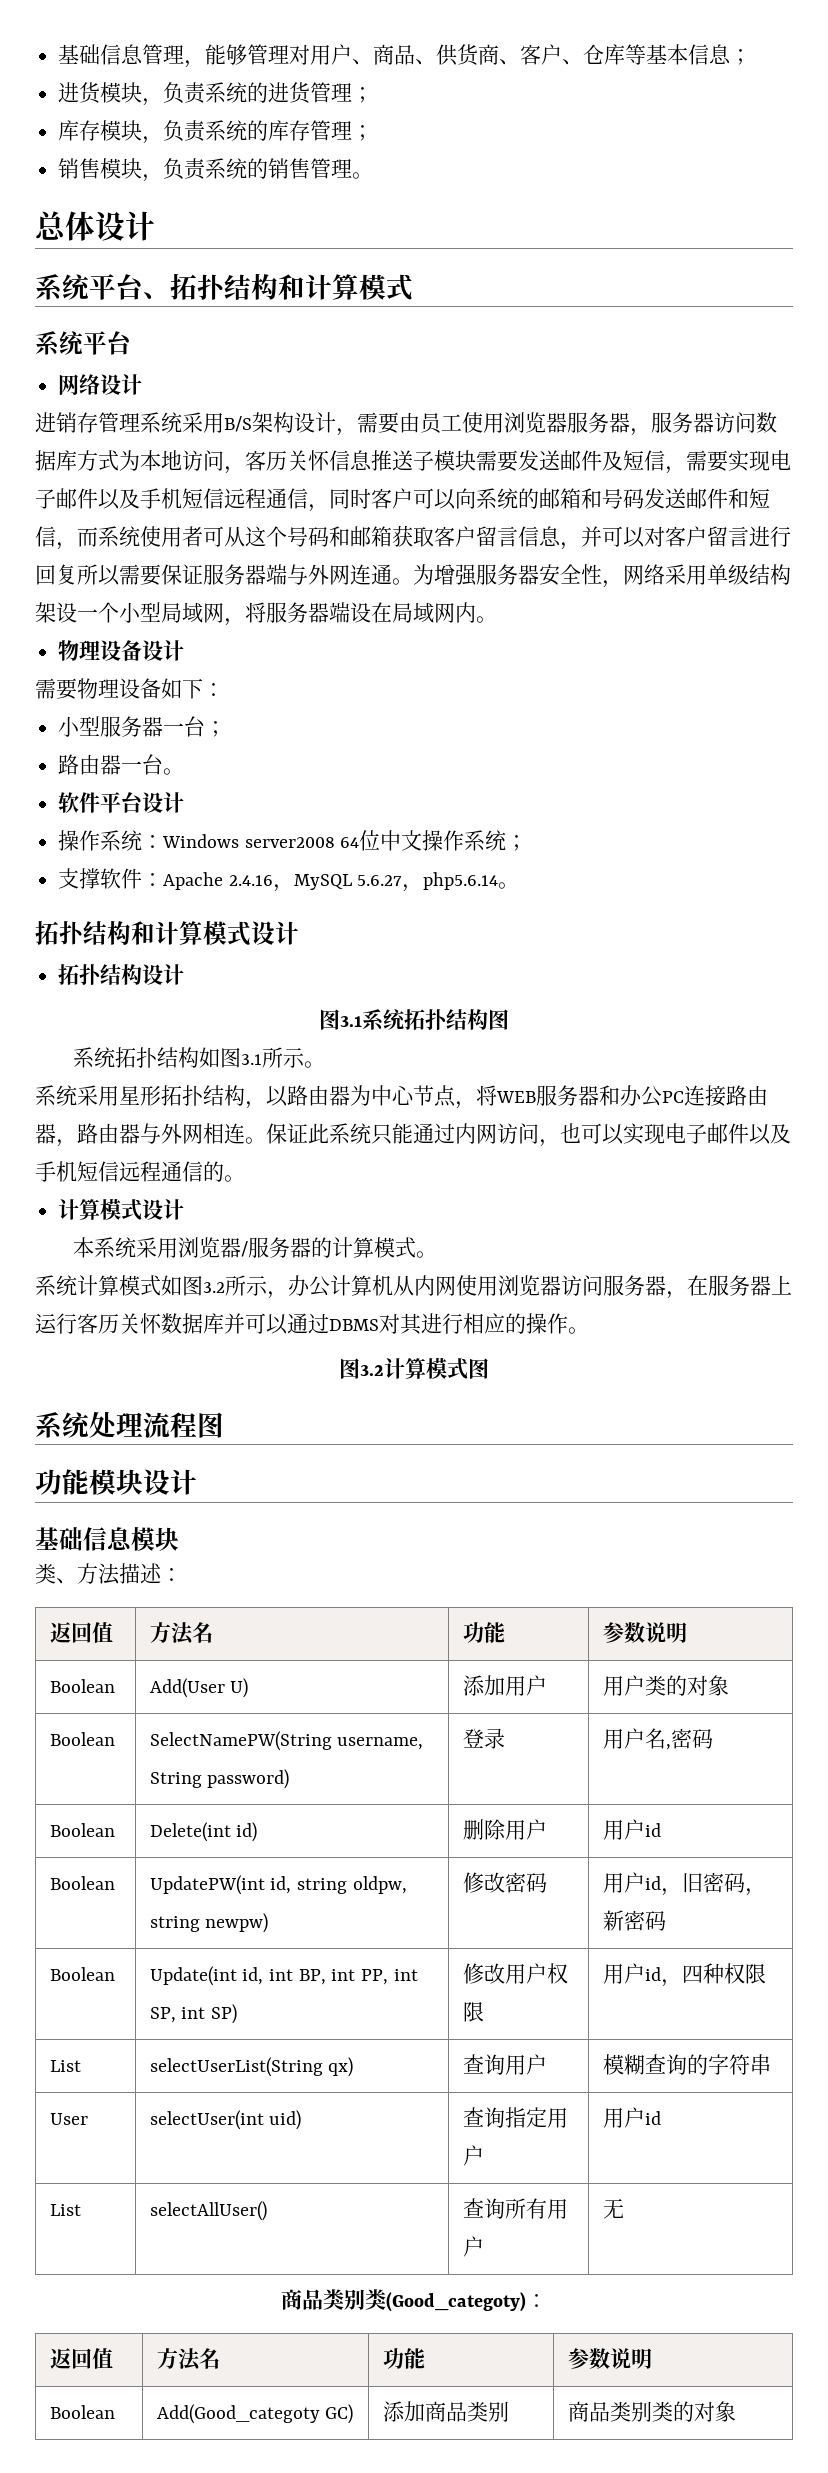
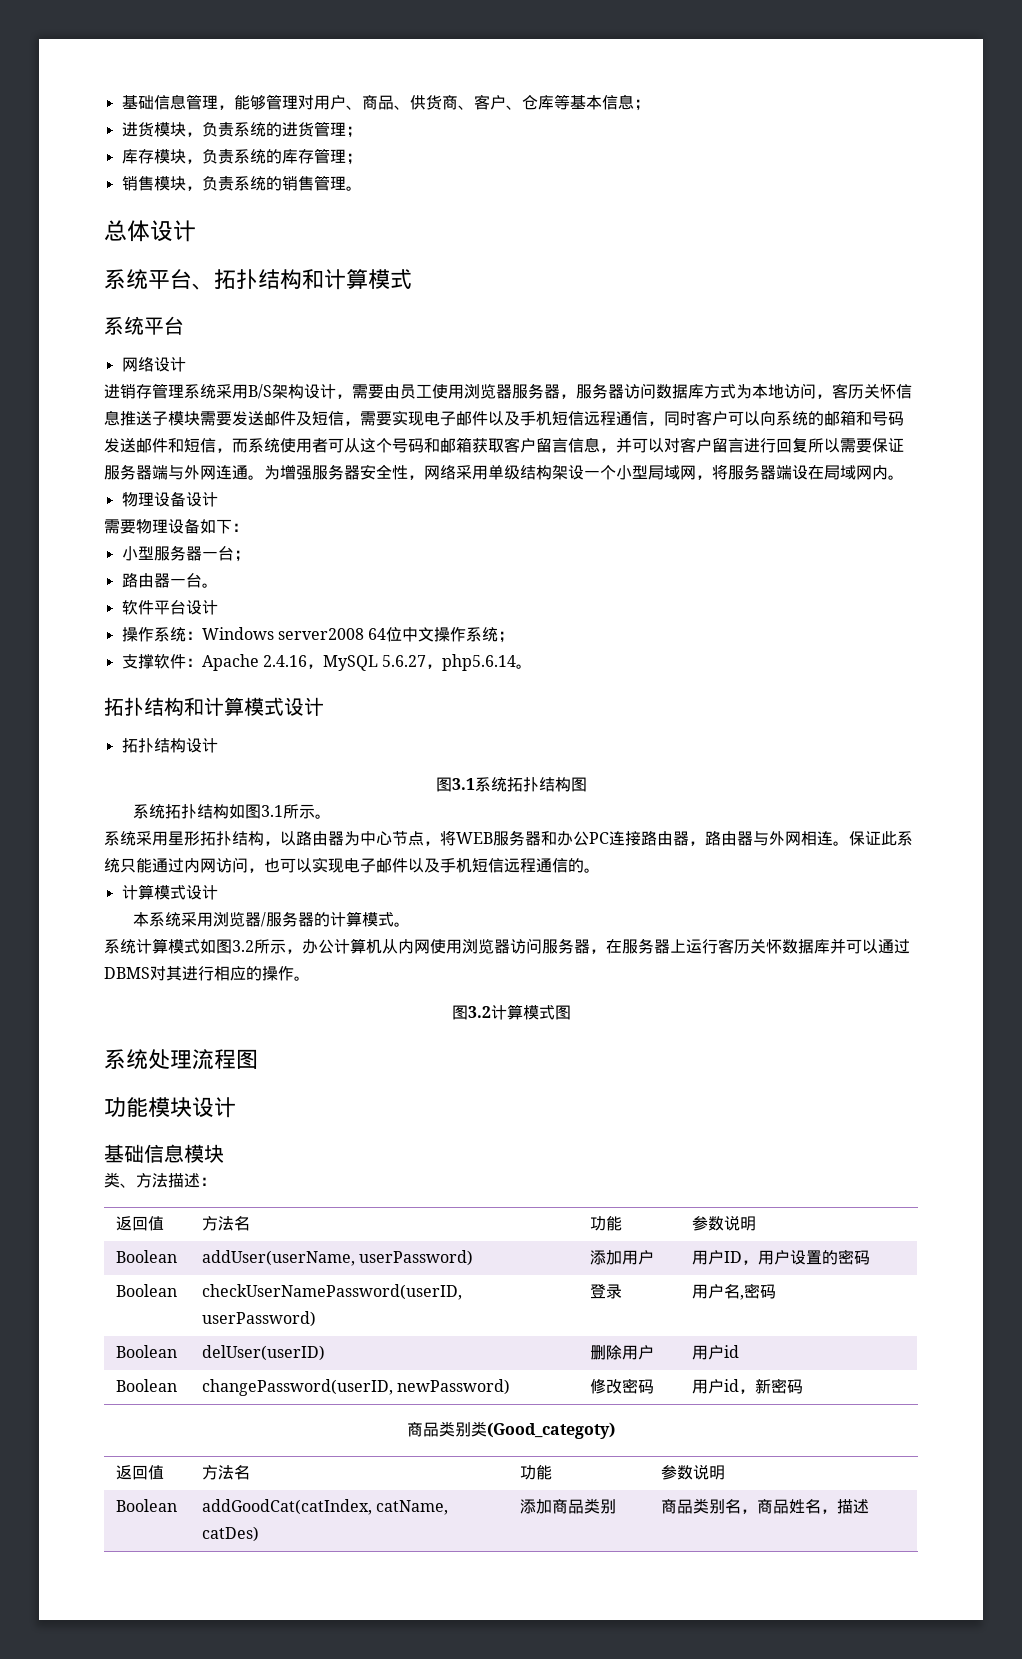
[149,1678,249,1698] Add(User U) -> [202,1250,474,1266] addUser(userName, userPassword)
[644,1675,729,1696] [49,1732,115,1746] [149,1731,424,1751] [149,1769,290,1789] 类的对象 // Boolean | SelectNamePW(String username, String password) -> [724,1249,871,1265] [116,1284,178,1297] [202,1284,463,1300] [202,1311,317,1327] ID，用户设置的密码 // Boolean | checkUserNamePassword(userID, userPassword)
[149,1822,258,1842] Delete(int id) -> [202,1345,326,1361] delUser(userID)
[149,1875,407,1895] [149,1913,269,1933] UpdatePW(int id, string oldpw, string newpw) -> [202,1379,511,1396] changePassword(userID, newPassword)
[681,1872,766,1896] 旧密码， -> (756, 1391) none
[49,1967,115,1981] [149,1966,418,1986] [149,2004,238,2024] [462,1963,568,1984] [462,2001,484,2022] [602,1963,766,1987] [49,2060,81,2072] [149,2057,354,2077] [462,2054,547,2075] [602,2054,771,2075] [49,2113,88,2125] [149,2110,302,2130] [462,2107,568,2128] [462,2145,484,2166] [602,2107,661,2128] [49,2204,81,2216] [149,2201,267,2221] [462,2198,568,2219] [462,2236,484,2257] [602,2198,624,2219] // Boolean | Update(int id, int BP, int PP, int SP, int SP) | 修改用户权限 | 用户id，四种权限 // List | selectUserList(String qx) | 查询用户 | 模糊查询的字符串 // User | selectUser(int uid) | 查询指定用户 | 用户id // List | selectAllUser() | 查询所有用户 | 无 -> (804, 1386) none
[526,2293,547,2307] [49,2348,113,2369] [156,2348,220,2371] [382,2348,425,2369] [567,2348,652,2369] [49,2405,115,2419] [156,2404,354,2424] ： // 返回值 | 方法名 | 功能 | 参数说明 // Boolean | Add(Good_categoty GC) -> [116,1465,165,1480] [202,1465,251,1480] [520,1465,553,1480] [661,1464,726,1480] [116,1499,178,1512] [202,1499,449,1515] [202,1526,260,1542] // 返回值 | 方法名 | 功能 | 参数说明 // Boolean | addGoodCat(catIndex, catName, catDes)
[651,2401,736,2422] 类的对象 -> [725,1499,870,1514] 名，商品姓名，描述

